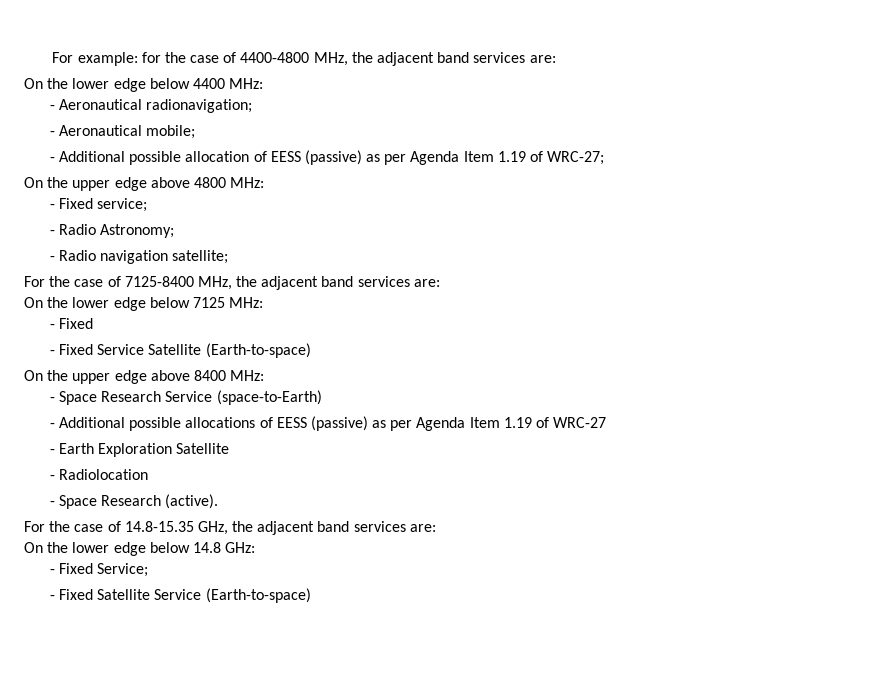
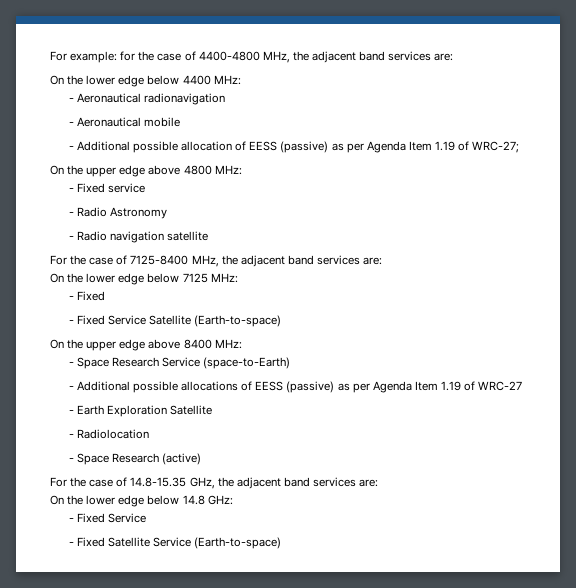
[146,99,253,113] [49,125,196,139] radionavigation; // - Aeronautical mobile; -> [144,93,226,105] [68,117,181,127] radionavigation // - Aeronautical mobile
[97,198,148,212] [49,224,175,238] service; // - Radio Astronomy; -> [108,183,146,193] [68,207,168,219] service // - Radio Astronomy
[172,250,229,264] satellite; -> [167,231,209,241] satellite
[165,494,219,509] (active). -> [162,453,202,465] (active)
[97,563,149,577] Service; -> [108,513,147,523] Service

